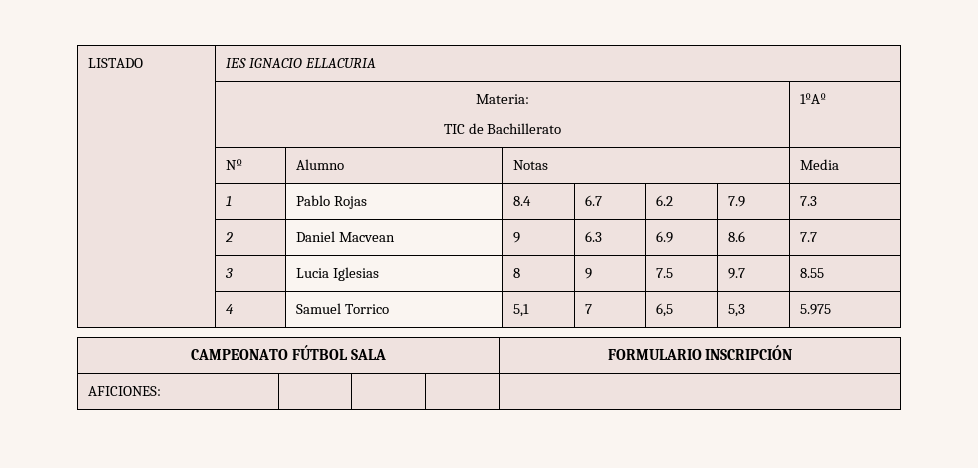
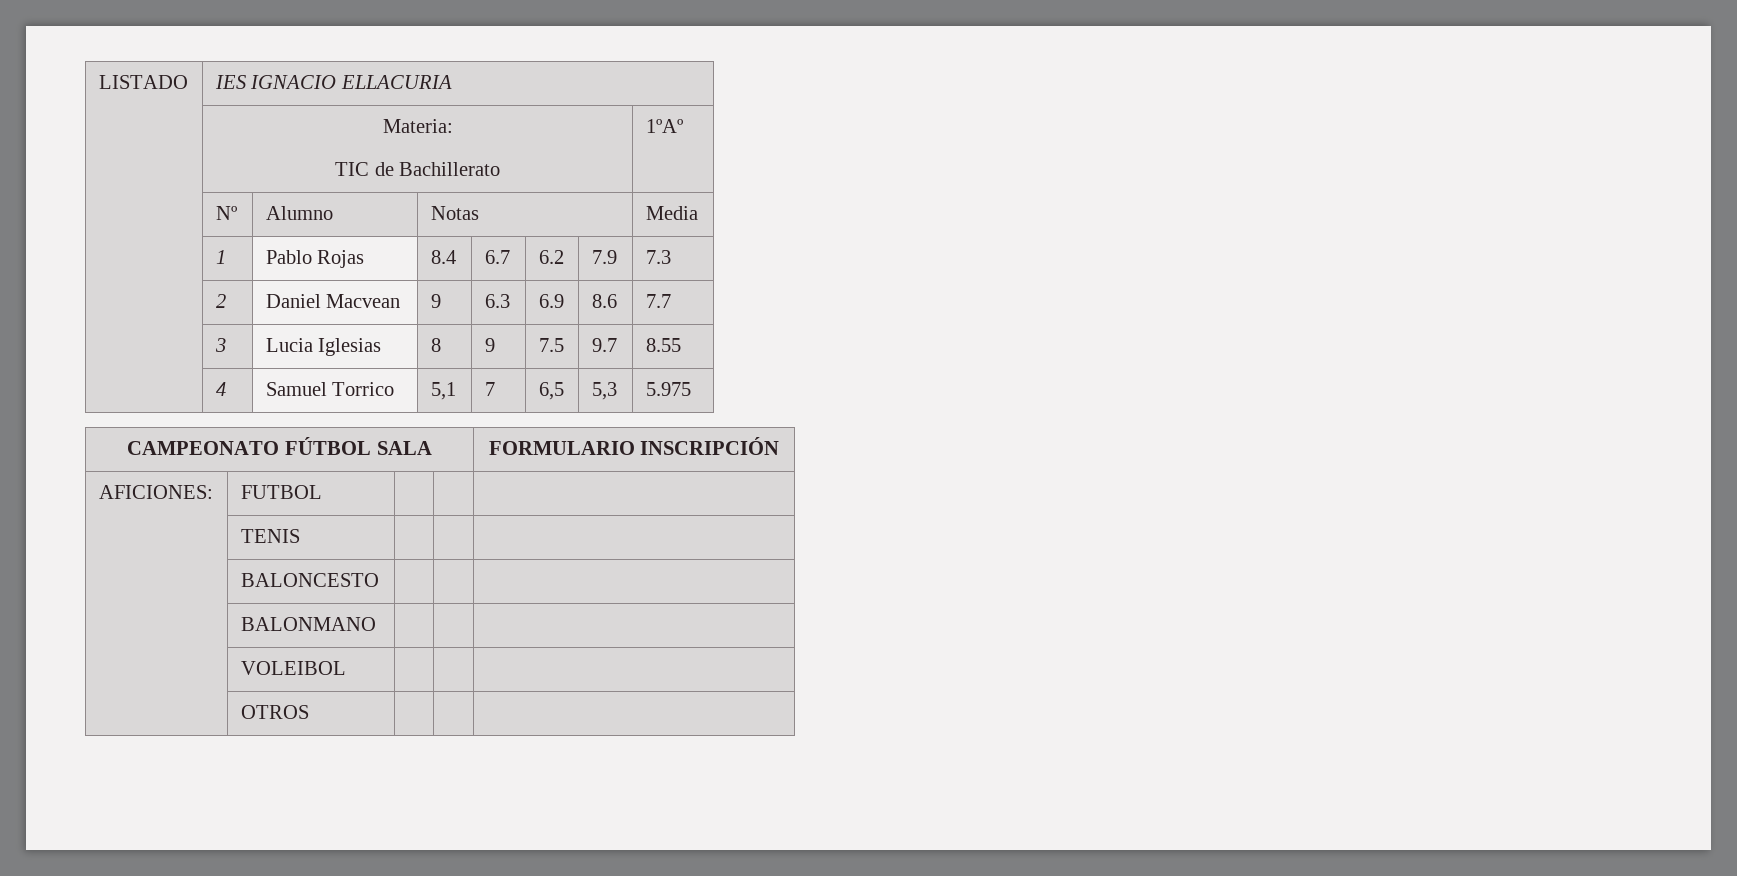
(162, 391) none -> [240,485,322,499] [240,529,300,543] [240,573,379,587] [240,617,376,631] [240,661,346,675] [240,705,309,719] FUTBOL | | | // | TENIS | | | // | BALONCESTO | | | // | BALONMANO | | | // | VOLEIBOL | | | // | OTROS

